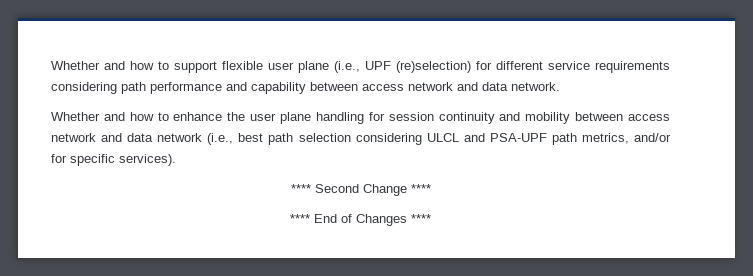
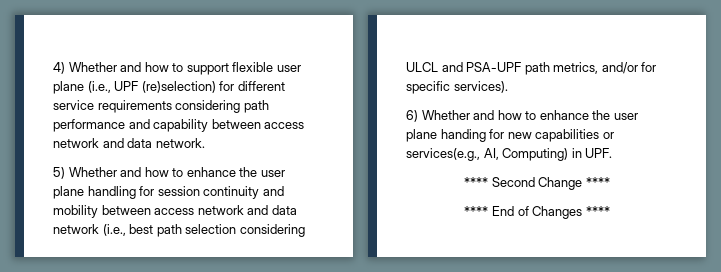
(51, 65) none -> [53,62,65,74] 4)
(560, 86) none -> [53,167,65,179] 5)
(176, 160) none -> [406,110,638,122] [406,129,614,142] [406,148,613,161] // 6) Whether and how to enhance the user plane handing for new capabilities or services(e.g., AI, Computing) in UPF.

